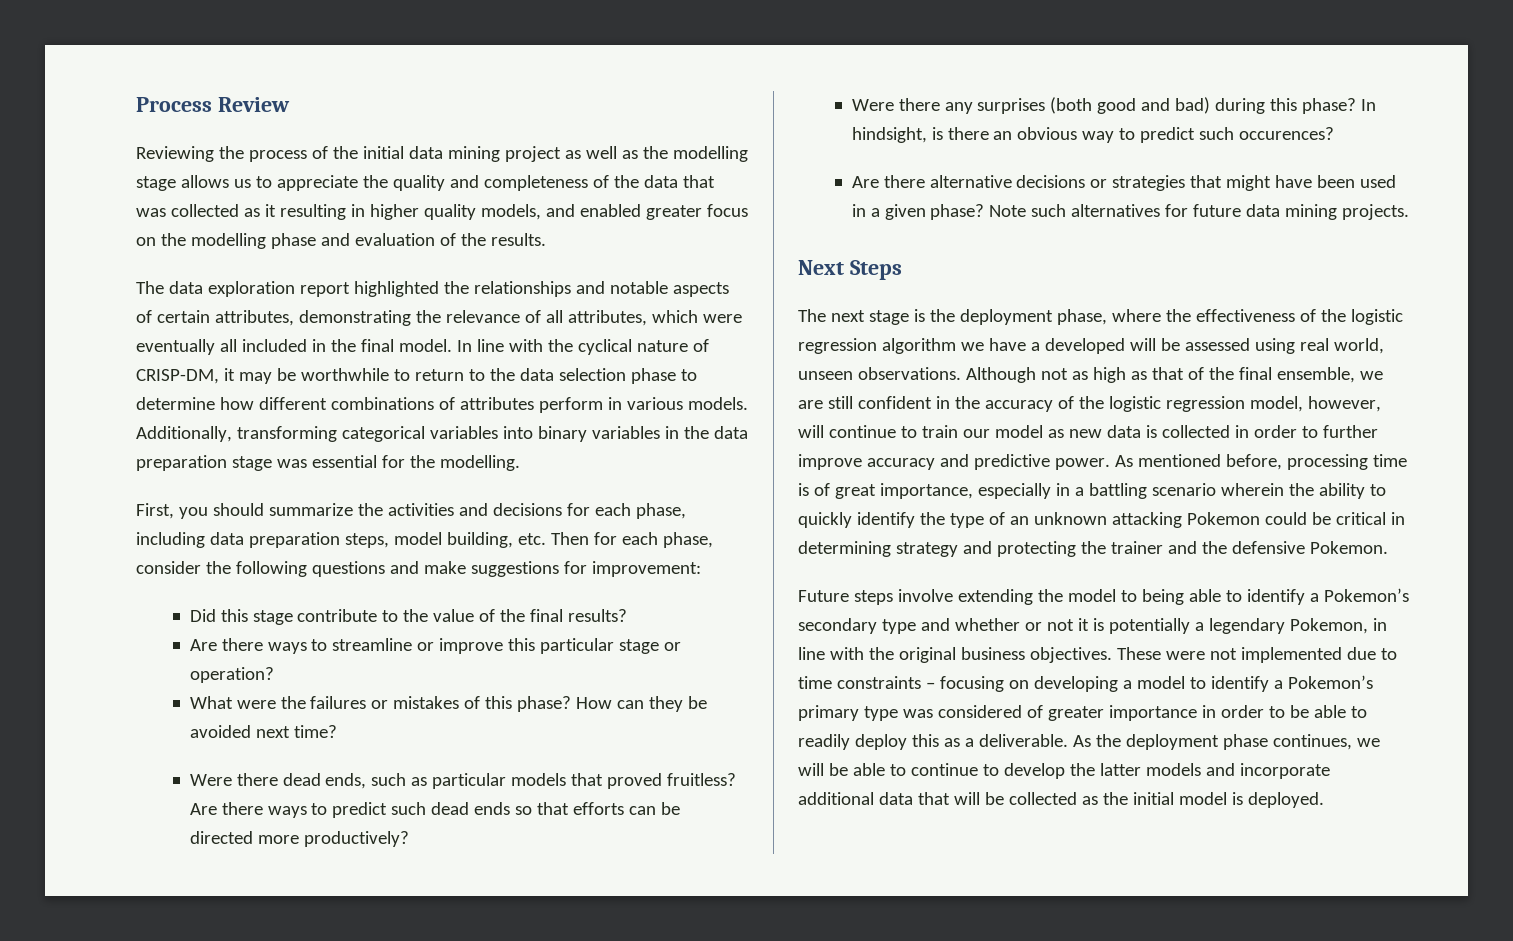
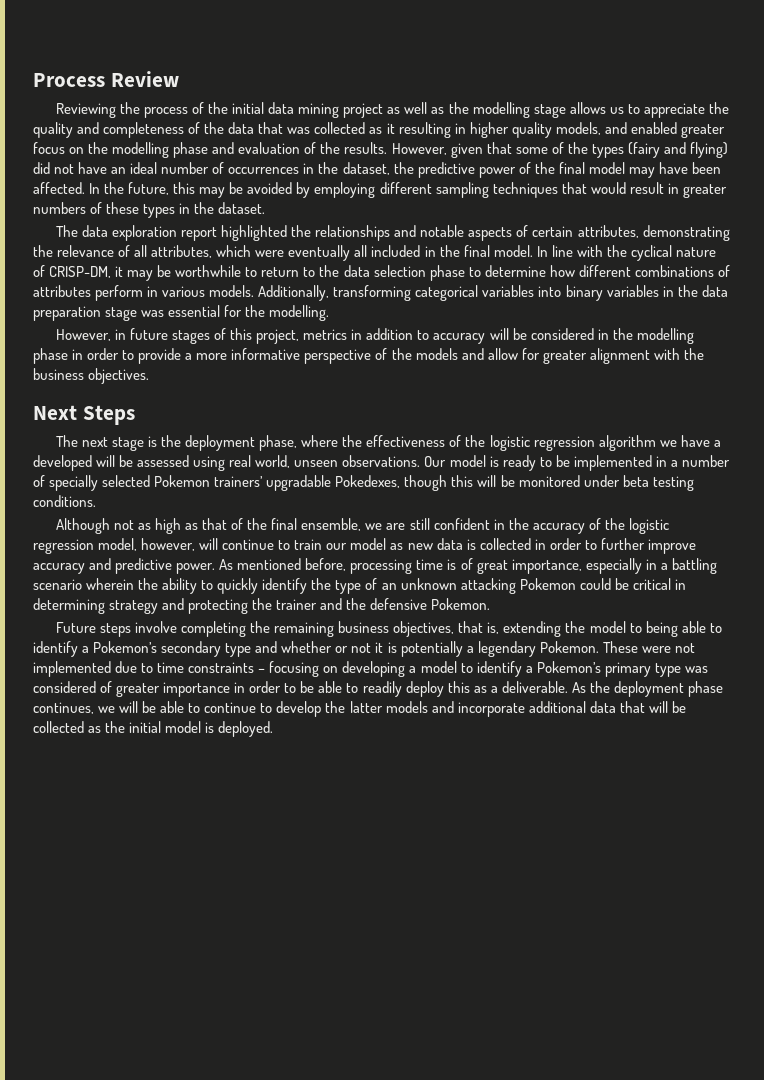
(546, 239) none -> [391,142,728,158] [33,162,721,178] [33,182,727,198] [33,202,266,218] However, given that some of the types (fairy and flying) did not have an ideal number of occurrences in the dataset, the predictive power of the final model may have been affected. In the future, this may be avoided by employing different sampling techniques that would result in greater numbers of these types in the dataset.
[136,503,686,519] [136,532,713,548] [136,561,701,577] [189,609,628,625] [189,638,682,654] [189,667,274,683] [189,696,708,712] [189,725,337,738] [189,773,737,789] [189,802,681,818] [189,831,409,847] [851,97,1377,114] [851,127,1335,143] [851,175,1397,191] [851,204,1410,220] First, you should summarize the activities and decisions for each phase, including data preparation steps, model building, etc. Then for each phase, consider the following questions and make suggestions for improvement: // Did this stage contribute to the value of the final results? // Are there ways to streamline or improve this particular stage or operation? // What were the failures or mistakes of this phase? How can they be avoided next time? // Were there dead ends, such as particular models that proved fruitless? Are there ways to predict such dead ends so that efforts can be directed more productively? // Were there any surprises (both good and bad) during this phase? In hindsight, is there an obvious way to predict such occurences? // Are there alternative decisions or strategies that might have been used in a given phase? Note such alternatives for future data mining projects. -> [55,328,694,344] [33,348,704,364] [33,368,150,384] However, in future stages of this project, metrics in addition to accuracy will be considered in the modelling phase in order to provide a more informative perspective of the models and allow for greater alignment with the business objectives.
(961, 373) none -> [424,455,730,471] [33,475,694,491] [33,495,96,507] Our model is ready to be implemented in a number of specially selected Pokemon trainers’ upgradable Pokedexes, though this will be monitored under beta testing conditions. //
(953, 595) none -> [181,621,500,637] completing the remaining business objectives, that is,
[1289,618,1387,634] [798,647,1112,663] Pokemon, in line with the original business objectives. -> [539,641,599,653] Pokemon.

